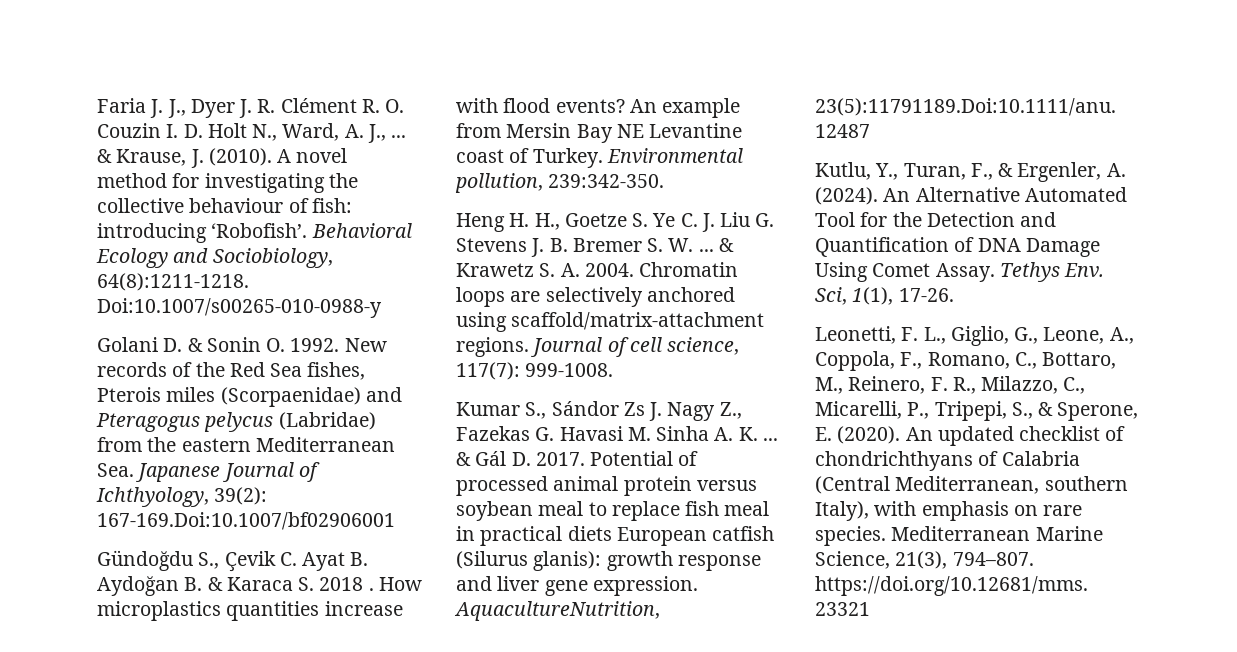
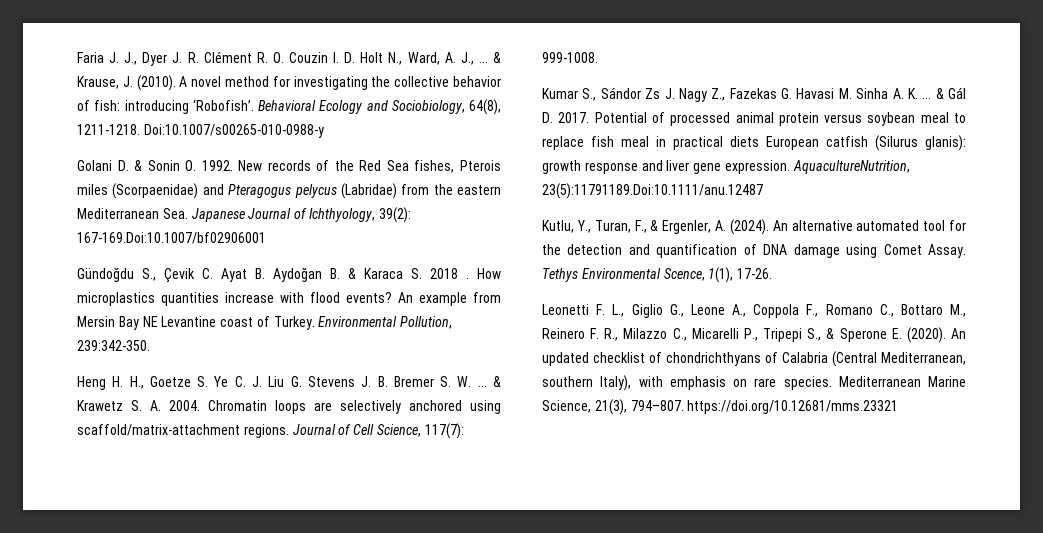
[189,198,284,213] behaviour -> [453,76,502,87] behavior
[97,273,249,291] 64(8):1211-1218. -> [469,99,501,115] [77,124,140,135] 64(8), 1211-1218.
[455,173,543,193] pollution, -> [400,316,453,329] Pollution,
[629,337,740,355] cell science, -> [353,424,421,437] Cell Science,
[915,187,1127,202] [815,212,1057,227] [815,237,1100,257] [815,262,868,282] Alternative Automated Tool for the Detection and Quantification of DNA Damage Using -> [791,220,966,231] [542,244,878,258] alternative automated tool for the detection and quantification of DNA damage using
[1064,263,1105,277] [815,287,847,305] Env. Sci, -> [581,268,705,281] Environmental Scence,
[815,326,896,344] Leonetti, -> [542,304,589,315] Leonetti
[950,326,1134,346] [815,351,1117,371] [815,376,1086,394] [815,401,1007,421] Giglio, G., Leone, A., Coppola, F., Romano, C., Bottaro, M., Reinero, F. R., Milazzo, C., Micarelli, P., Tripepi, -> [631,304,966,318] [542,328,803,342] Giglio G., Leone A., Coppola F., Romano C., Bottaro M., Reinero F. R., Milazzo C., Micarelli P., Tripepi
[1057,402,1139,421] Sperone, -> [839,328,887,342] Sperone

